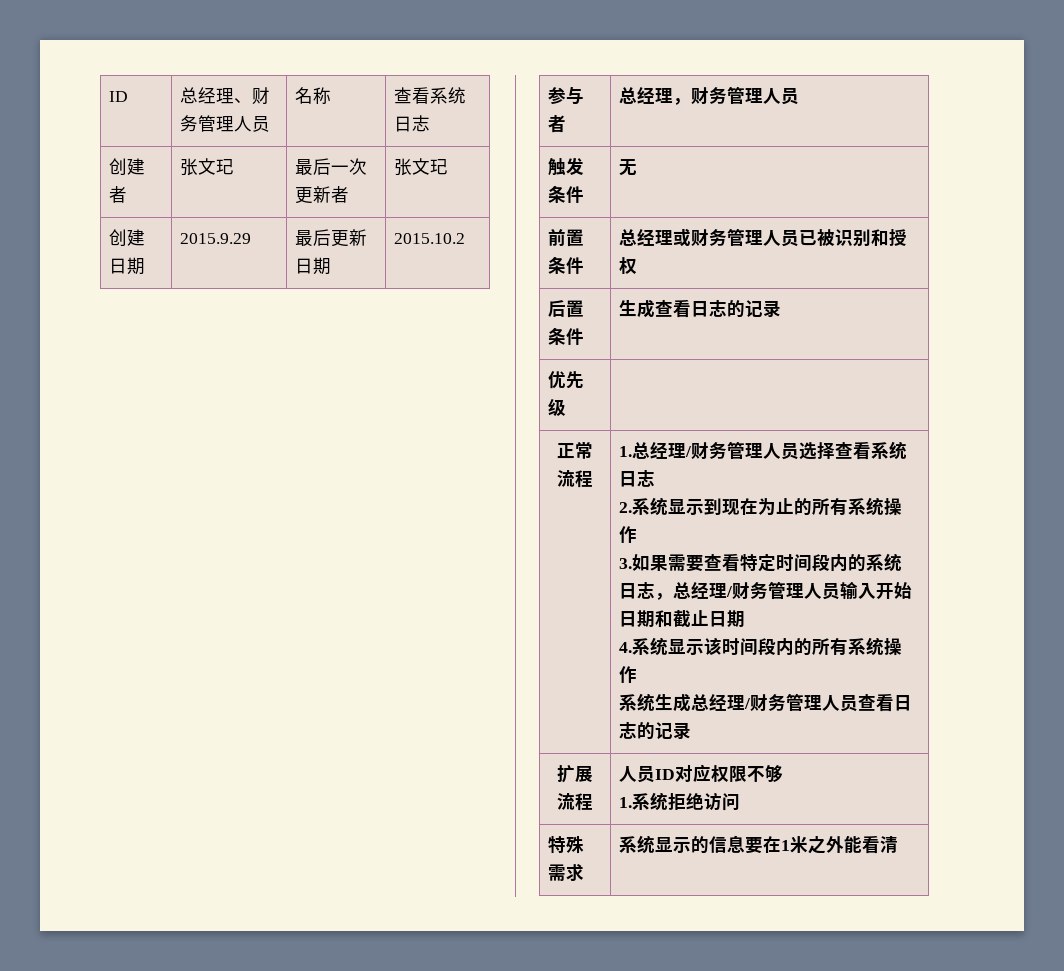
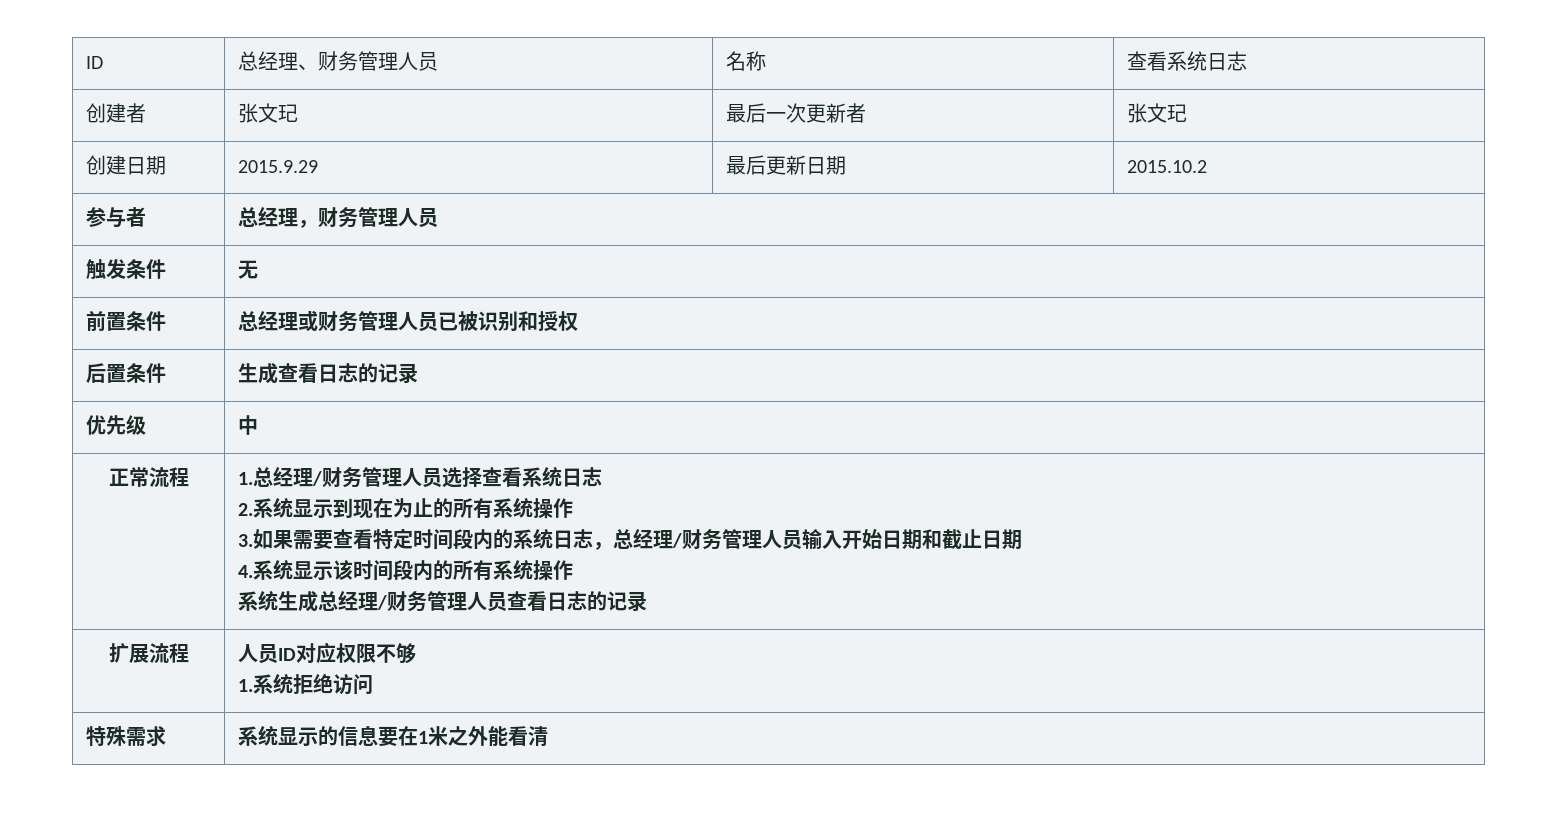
(567, 407) none -> [238,415,259,435] 中

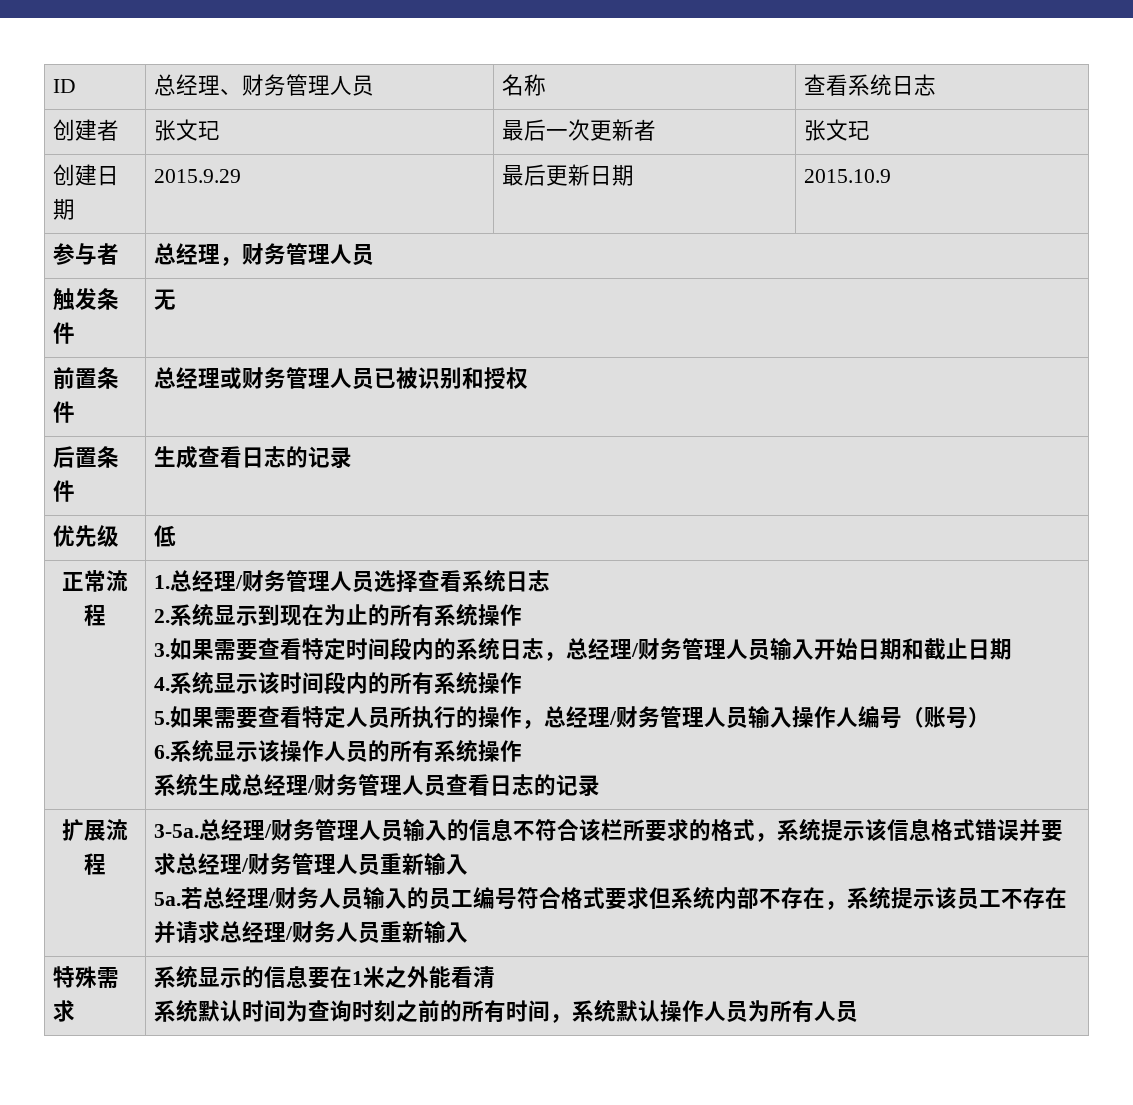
[1127,160,1208,173] 2015.10.2 -> [803,169,891,183] 2015.10.9
[238,415,259,435] 中 -> [153,525,176,547] 低
(574, 570) none -> [153,706,990,729] [153,739,522,763] // 5.如果需要查看特定人员所执行的操作，总经理/财务管理人员输入操作人编号（账号） // 6.系统显示该操作人员的所有系统操作
[238,642,417,664] [238,673,374,695] 人员ID对应权限不够 // 1.系统拒绝访问 -> [153,818,1063,842] [153,853,468,876] [153,886,1067,910] [153,921,468,944] 3-5a.总经理/财务管理人员输入的信息不符合该栏所要求的格式，系统提示该信息格式错误并要求总经理/财务管理人员重新输入 // 5a.若总经理/财务人员输入的员工编号符合格式要求但系统内部不存在，系统提示该员工不存在并请求总经理/财务人员重新输入
(549, 736) none -> [153,999,858,1023] // 系统默认时间为查询时刻之前的所有时间，系统默认操作人员为所有人员

